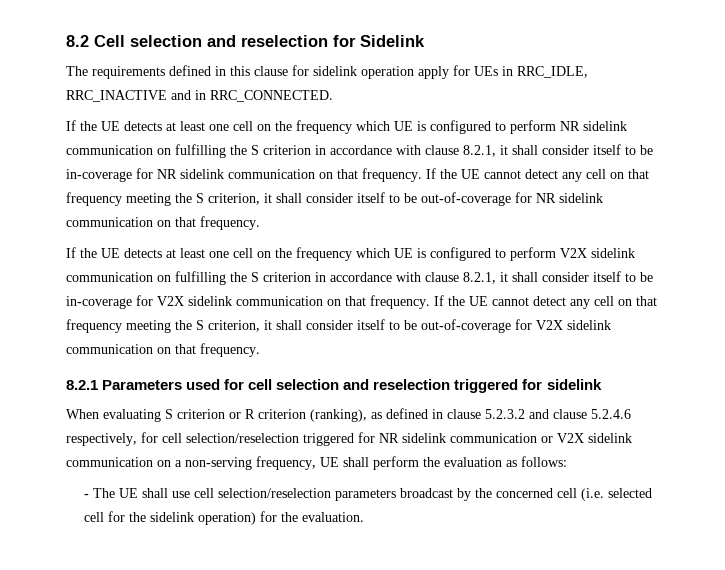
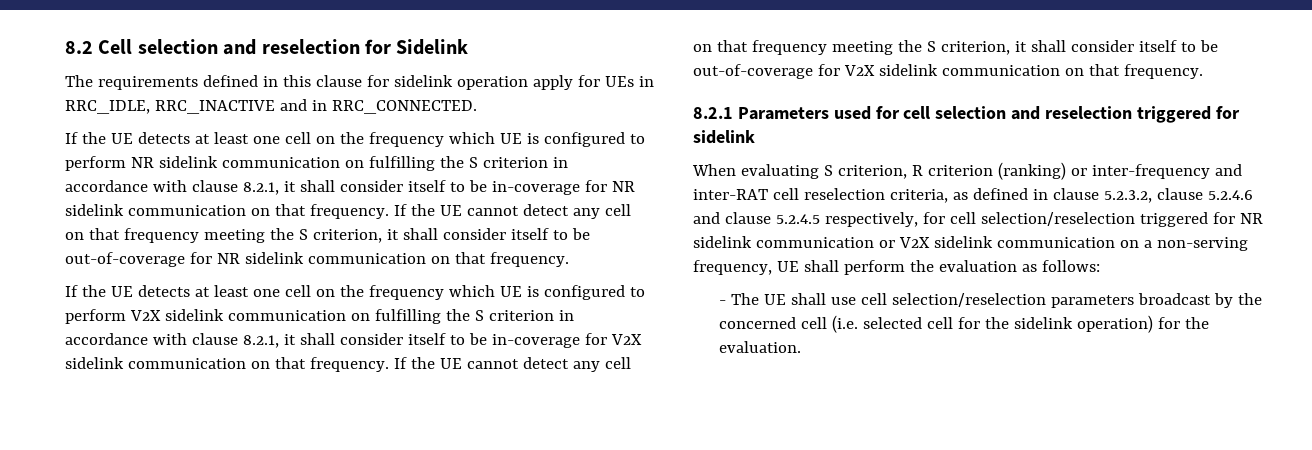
[177,409,367,422] criterion or R criterion (ranking), -> [837,162,1242,180] [693,188,948,203] criterion, R criterion (ranking) or inter-frequency and inter-RAT cell reselection criteria,
[485,409,525,419] 5.2.3.2 -> [1103,188,1253,203] 5.2.3.2, clause 5.2.4.6
[591,409,631,419] 5.2.4.6 -> [775,214,820,224] 5.2.4.5

